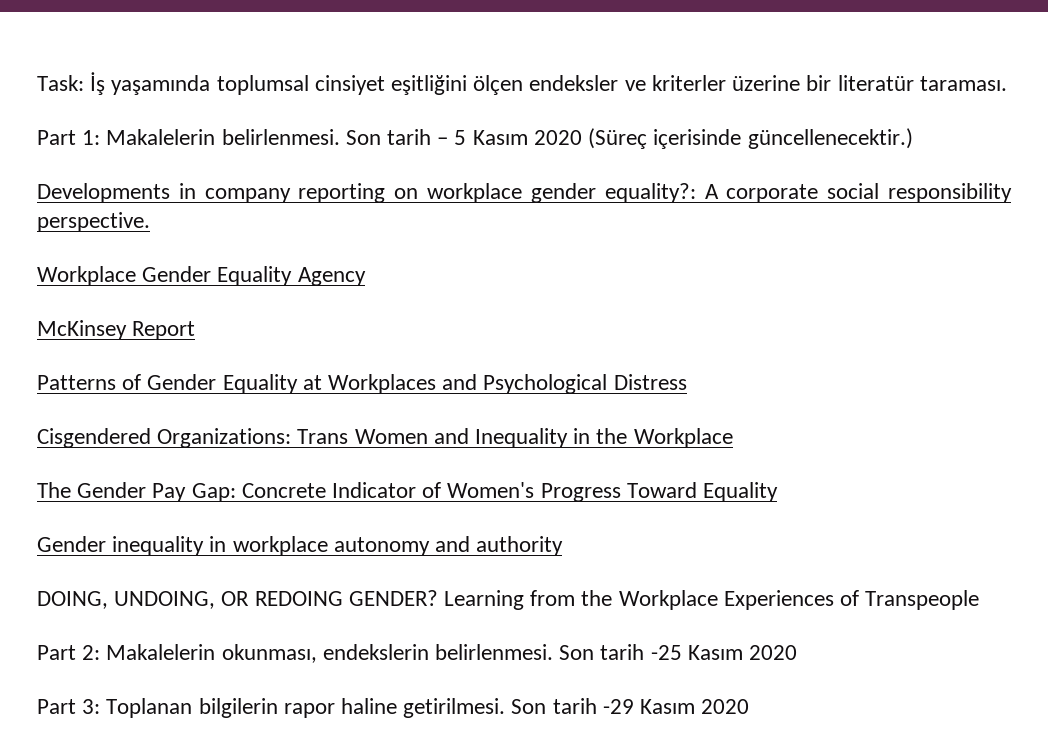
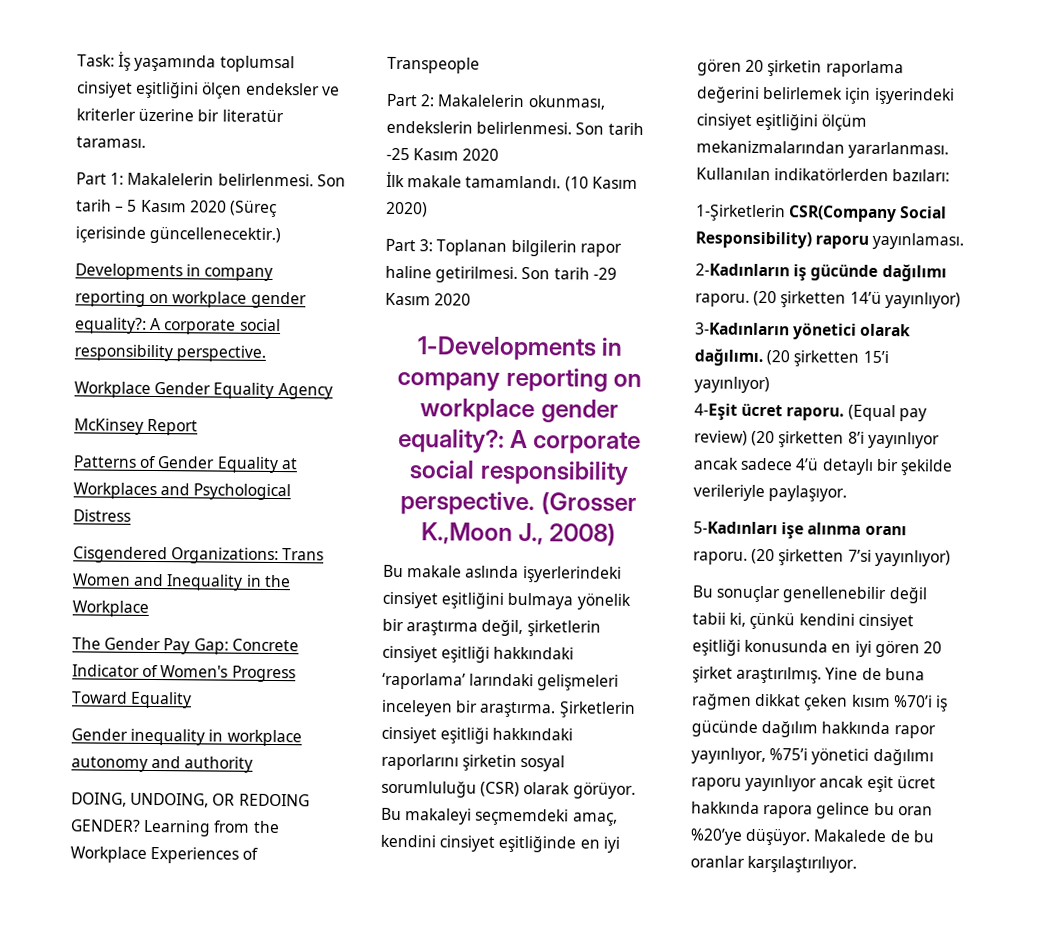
(798, 652) none -> [386,171,638,192] [386,201,428,218] // İlk makale tamamlandı. (10 Kasım 2020)
(750, 706) none -> [416,336,624,361] [397,367,642,392] [420,398,619,423] [397,429,642,455] [409,460,629,485] [400,491,637,516] [420,522,617,546] [383,564,622,583] [382,591,631,610] [382,618,601,637] [382,645,575,663] [382,672,620,691] [381,699,636,718] [381,726,574,744] [381,753,566,772] [381,780,636,799] [381,807,618,826] [380,834,620,853] [697,59,904,78] [696,86,955,105] [696,113,868,131] [696,140,950,159] [696,167,951,182] [695,204,948,223] [695,231,965,250] [695,263,947,282] [695,290,961,309] [695,322,912,340] [694,348,889,367] [694,376,770,394] [694,403,927,422] [694,430,940,449] [693,457,953,476] [693,484,848,502] [693,521,907,540] [693,548,951,567] [692,585,927,604] [692,612,914,631] [692,639,942,658] [692,666,925,684] [691,693,948,712] [691,720,936,739] [691,747,934,766] [691,774,936,793] [691,801,933,819] [690,828,935,846] [690,855,858,873] // 1-Developments in company reporting on workplace gender equality?: A corporate social responsibility perspective. (Grosser K.,Moon J., 2008) // Bu makale aslında işyerlerindeki cinsiyet eşitliğini bulmaya yönelik bir araştırma değil, şirketlerin cinsiyet eşitliği hakkındaki ‘raporlama’ larındaki gelişmeleri inceleyen bir araştırma. Şirketlerin cinsiyet eşitliği hakkındaki raporlarını şirketin sosyal sorumluluğu (CSR) olarak görüyor. Bu makaleyi seçmemdeki amaç, kendini cinsiyet eşitliğinde en iyi gören 20 şirketin raporlama değerini belirlemek için işyerindeki cinsiyet eşitliğini ölçüm mekanizmalarından yararlanması. Kullanılan indikatörlerden bazıları: // 1-Şirketlerin CSR(Company Social Responsibility) raporu yayınlaması. // 2-Kadınların iş gücünde dağılımı raporu. (20 şirketten 14’ü yayınlıyor) // 3-Kadınların yönetici olarak dağılımı. (20 şirketten 15’i yayınlıyor) // 4-Eşit ücret raporu. (Equal pay review) (20 şirketten 8’i yayınlıyor ancak sadece 4’ü detaylı bir şekilde verileriyle paylaşıyor. // 5-Kadınları işe alınma oranı raporu. (20 şirketten 7’si yayınlıyor) // Bu sonuçlar genellenebilir değil tabii ki, çünkü kendini cinsiyet eşitliği konusunda en iyi gören 20 şirket araştırılmış. Yine de buna rağmen dikkat çeken kısım %70’i iş gücünde dağılım hakkında rapor yayınlıyor, %75’i yönetici dağılımı raporu yayınlıyor ancak eşit ücret hakkında rapora gelince bu oran %20’ye düşüyor. Makalede de bu oranlar karşılaştırılıyor.

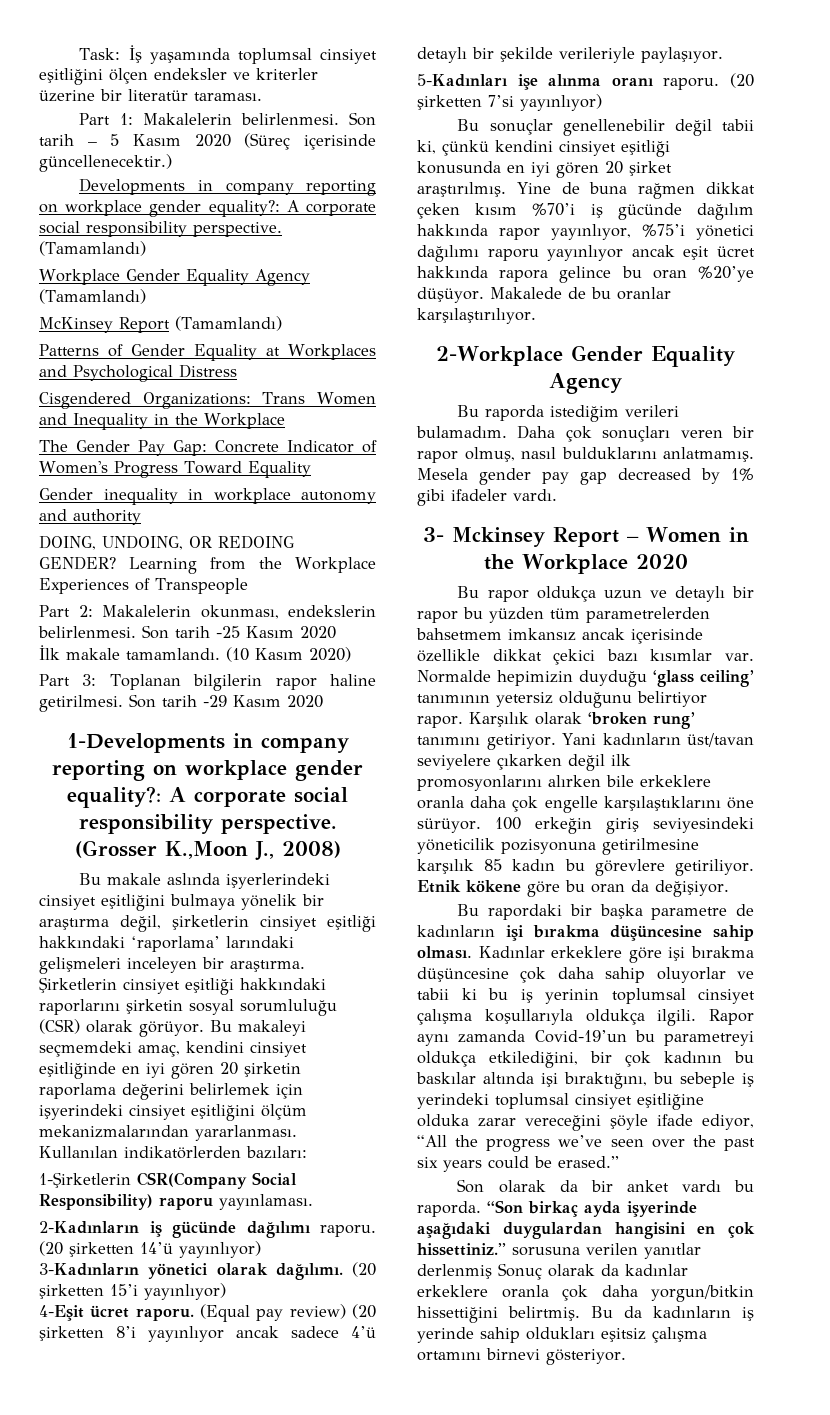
(267, 353) none -> [39,241,146,256] (Tamamlandı)
(333, 391) none -> [39,289,146,304] (Tamamlandı)
(199, 427) none -> [175,316,282,331] (Tamamlandı)
(858, 864) none -> [436,345,735,367] [549,373,622,394] [457,405,680,422] [416,425,754,442] [417,447,754,463] [417,468,754,485] [417,489,557,506] [422,527,749,547] [483,554,688,574] [457,586,754,602] [417,607,710,623] [416,628,703,644] [417,649,755,665] [417,670,754,687] [417,691,707,708] [417,712,695,729] [417,733,754,750] [417,754,631,771] [417,775,711,791] [417,796,754,813] [417,817,754,834] [417,838,699,855] [417,859,755,876] [417,880,729,897] [457,904,754,920] [417,925,754,941] [417,946,754,963] [417,967,754,983] [417,988,755,1004] [417,1009,754,1026] [417,1030,754,1046] [417,1051,754,1068] [416,1072,754,1089] [417,1093,704,1110] [417,1114,754,1131] [417,1135,755,1152] [417,1156,619,1172] [457,1179,754,1193] [417,1200,697,1217] [417,1222,755,1239] [417,1243,701,1259] [417,1263,688,1280] [417,1285,754,1302] [417,1306,754,1323] [417,1327,707,1343] [417,1348,626,1365] // 2-Workplace Gender Equality Agency // Bu raporda istediğim verileri bulamadım. Daha çok sonuçları veren bir rapor olmuş, nasıl bulduklarını anlatmamış. Mesela gender pay gap decreased by 1% gibi ifadeler vardı. // 3- Mckinsey Report – Women in the Workplace 2020 // Bu rapor oldukça uzun ve detaylı bir rapor bu yüzden tüm parametrelerden bahsetmem imkansız ancak içerisinde özellikle dikkat çekici bazı kısımlar var. Normalde hepimizin duyduğu ‘glass ceiling’ tanımının yetersiz olduğunu belirtiyor rapor. Karşılık olarak ‘broken rung’ tanımını getiriyor. Yani kadınların üst/tavan seviyelere çıkarken değil ilk promosyonlarını alırken bile erkeklere oranla daha çok engelle karşılaştıklarını öne sürüyor. 100 erkeğin giriş seviyesindeki yöneticilik pozisyonuna getirilmesine karşılık 85 kadın bu görevlere getiriliyor. Etnik kökene göre bu oran da değişiyor. // Bu rapordaki bir başka parametre de kadınların işi bırakma düşüncesine sahip olması. Kadınlar erkeklere göre işi bırakma düşüncesine çok daha sahip oluyorlar ve tabii ki bu iş yerinin toplumsal cinsiyet çalışma koşullarıyla oldukça ilgili. Rapor aynı zamanda Covid-19’un bu parametreyi oldukça etkilediğini, bir çok kadının bu baskılar altında işi bıraktığını, bu sebeple iş yerindeki toplumsal cinsiyet eşitliğine olduka zarar vereceğini şöyle ifade ediyor, “All the progress we’ve seen over the past six years could be erased.” // Son olarak da bir anket vardı bu raporda. “Son birkaç ayda işyerinde aşağıdaki duygulardan hangisini en çok hissettiniz.” sorusuna verilen yanıtlar derlenmiş Sonuç olarak da kadınlar erkeklere oranla çok daha yorgun/bitkin hissettiğini belirtmiş. Bu da kadınların iş yerinde sahip oldukları eşitsiz çalışma ortamını birnevi gösteriyor.

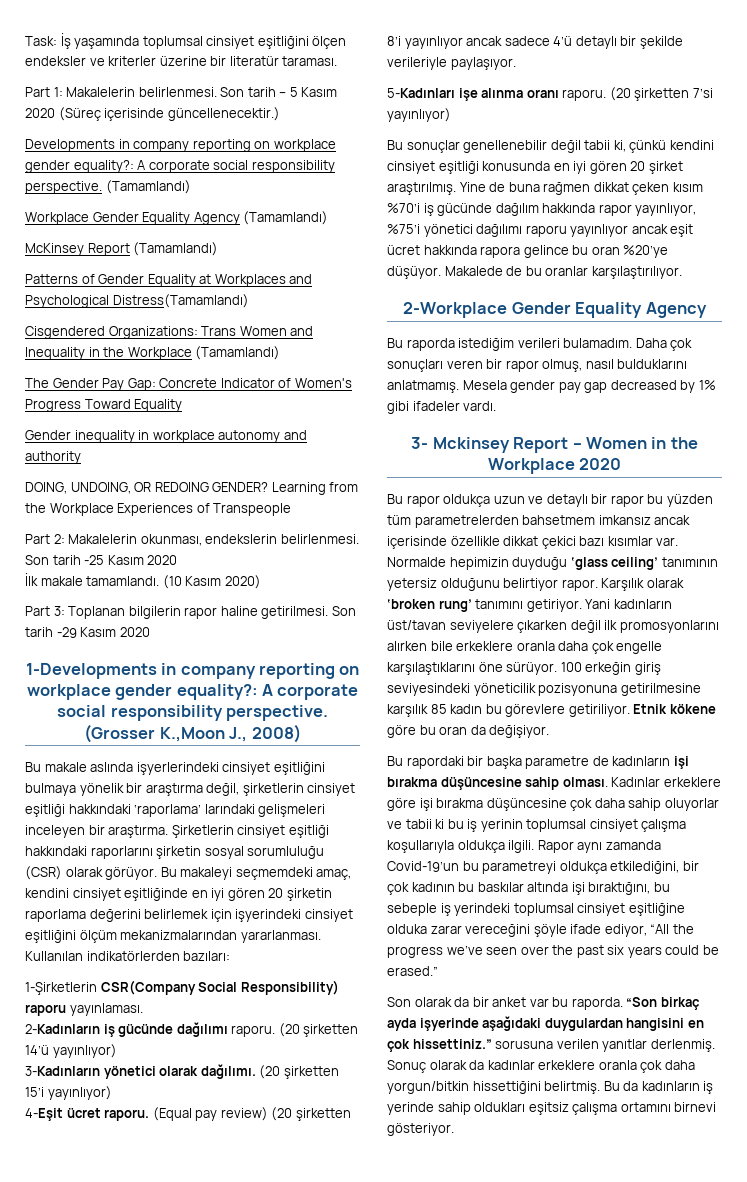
[179,364,237,378] Distress -> [112,294,249,308] Distress(Tamamlandı)
(285, 421) none -> [195,346,281,360] (Tamamlandı)
[681,1180,721,1192] vardı -> [529,998,549,1007] var
[417,1264,492,1279] derlenmiş -> [650,1039,715,1052] derlenmiş.

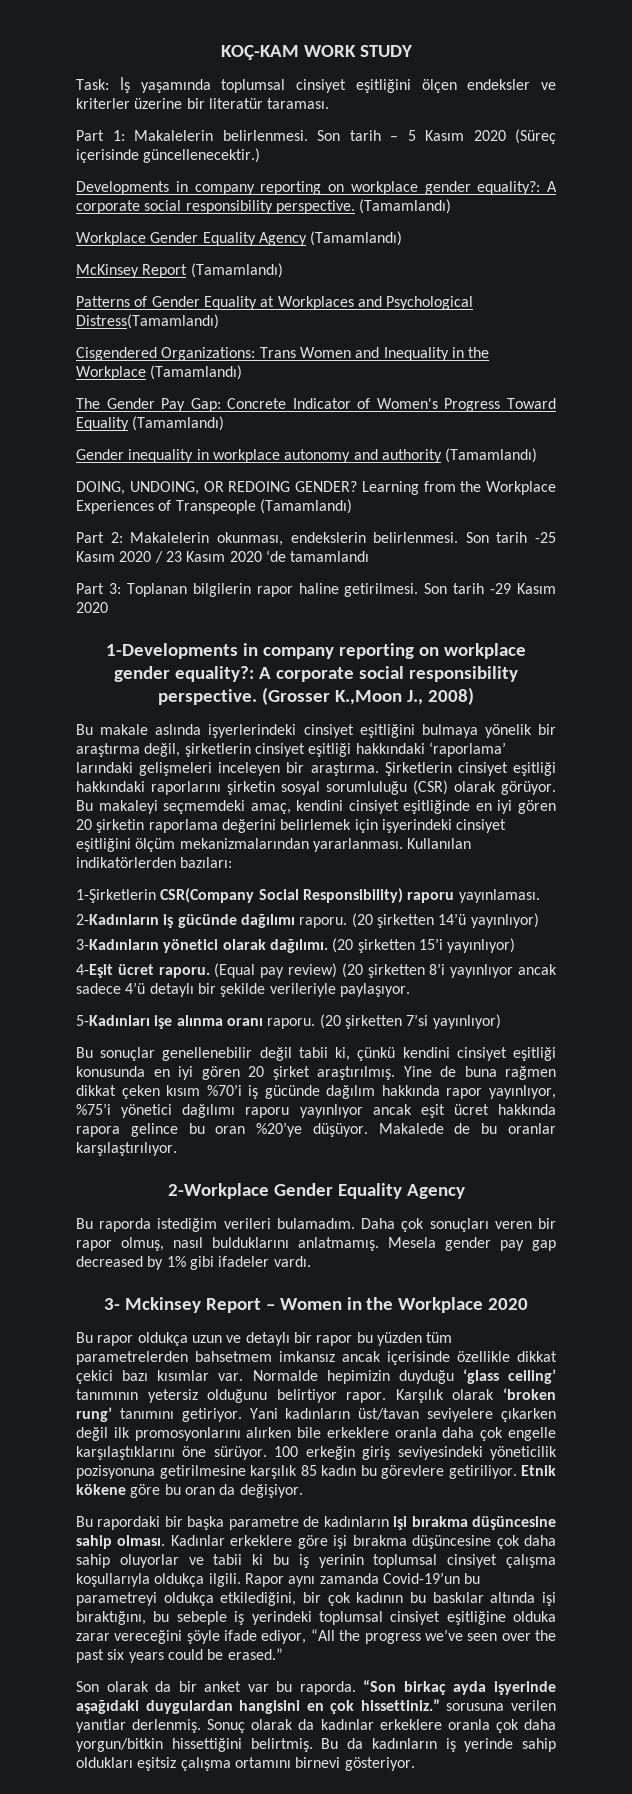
(25, 41) none -> [220,45,413,60] KOÇ-KAM WORK STUDY //
(183, 405) none -> [132,416,225,431] (Tamamlandı)
(81, 457) none -> [445,448,538,463] (Tamamlandı)
(292, 509) none -> [259,499,352,514] (Tamamlandı)
[25,573,261,589] // İlk makale tamamlandı. (10 Kasım 2020) -> [154,550,370,563] / 23 Kasım 2020 ‘de tamamlandı

